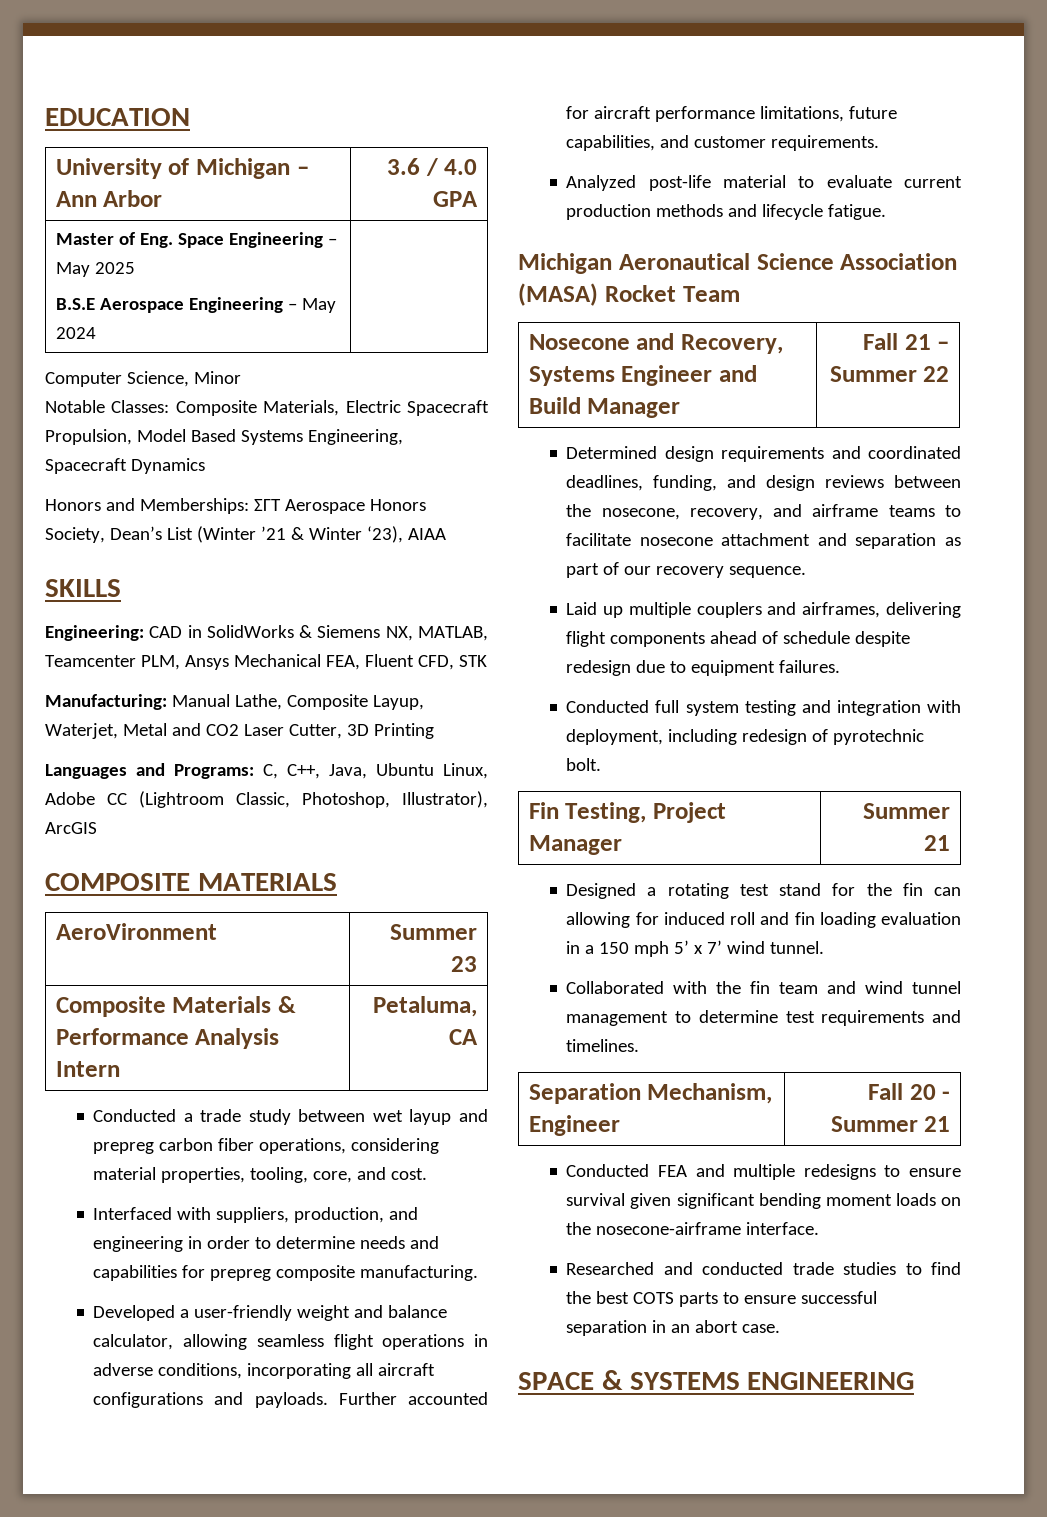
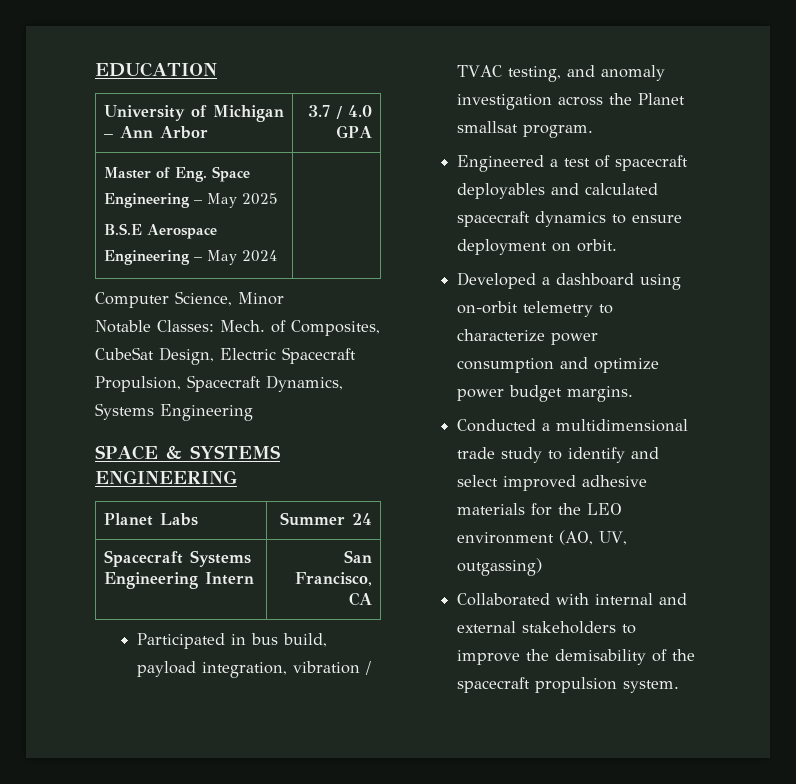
[386,158,420,175] 3.6 -> [308,105,331,117] 3.7
[175,400,489,416] [45,429,403,445] [45,458,205,474] [45,498,426,514] [45,526,446,543] [45,579,121,597] [45,625,488,641] [45,654,487,670] [45,694,424,710] [45,723,434,739] [45,763,488,779] [45,791,488,808] [45,822,97,834] [45,873,337,891] [55,923,217,940] [390,924,478,940] [451,956,478,972] [55,996,297,1017] [55,1028,280,1049] [55,1061,120,1077] [373,996,478,1017] [449,1029,479,1045] [93,1109,488,1125] [93,1138,440,1154] [93,1167,428,1183] [93,1207,419,1223] [93,1236,440,1252] [93,1265,479,1281] [93,1305,448,1321] [93,1334,488,1350] [93,1363,436,1379] [93,1392,488,1408] [566,106,898,122] [566,135,880,151] [566,175,962,191] [566,204,887,220] [518,253,958,274] [518,283,740,306] [528,333,784,354] [528,365,758,386] [528,397,681,418] [862,333,950,350] [829,366,950,382] [566,446,961,462] [566,475,961,491] [566,504,961,520] [566,533,961,549] [566,562,807,578] [566,602,961,618] [566,631,911,647] [566,660,841,676] [566,700,961,716] [566,729,925,745] [566,758,602,771] [528,802,727,823] [528,835,622,855] [863,803,951,819] [924,835,951,851] [566,883,961,899] [566,912,961,928] [566,940,825,957] [566,981,962,994] [566,1010,961,1026] [566,1039,640,1052] [528,1083,773,1104] [528,1115,620,1136] [867,1083,951,1100] [830,1116,951,1132] [566,1164,961,1180] [566,1193,961,1209] [566,1222,820,1235] [566,1262,962,1275] [566,1291,878,1307] [566,1320,781,1336] [518,1370,915,1390] Composite Materials, Electric Spacecraft Propulsion, Model Based Systems Engineering, Spacecraft Dynamics // Honors and Memberships: ΣΓΤ Aerospace Honors Society, Dean’s List (Winter ’21 & Winter ‘23), AIAA // SKILLS // Engineering: CAD in SolidWorks & Siemens NX, MATLAB, Teamcenter PLM, Ansys Mechanical FEA, Fluent CFD, STK // Manufacturing: Manual Lathe, Composite Layup, Waterjet, Metal and CO2 Laser Cutter, 3D Printing // Languages and Programs: C, C++, Java, Ubuntu Linux, Adobe CC (Lightroom Classic, Photoshop, Illustrator), ArcGIS // COMPOSITE MATERIALS // AeroVironment | Summer 23 // Composite Materials & Performance Analysis Intern | Petaluma, CA // Conducted a trade study between wet layup and prepreg carbon fiber operations, considering material properties, tooling, core, and cost. // Interfaced with suppliers, production, and engineering in order to determine needs and capabilities for prepreg composite manufacturing. // Developed a user-friendly weight and balance calculator, allowing seamless flight operations in adverse conditions, incorporating all aircraft configurations and payloads. Further accounted for aircraft performance limitations, future capabilities, and customer requirements. // Analyzed post-life material to evaluate current production methods and lifecycle fatigue. // Michigan Aeronautical Science Association (MASA) Rocket Team // Nosecone and Recovery, Systems Engineer and Build Manager | Fall 21 – Summer 22 // Determined design requirements and coordinated deadlines, funding, and design reviews between the nosecone, recovery, and airframe teams to facilitate nosecone attachment and separation as part of our recovery sequence. // Laid up multiple couplers and airframes, delivering flight components ahead of schedule despite redesign due to equipment failures. // Conducted full system testing and integration with deployment, including redesign of pyrotechnic bolt. // Fin Testing, Project Manager | Summer 21 // Designed a rotating test stand for the fin can allowing for induced roll and fin loading evaluation in a 150 mph 5’ x 7’ wind tunnel. // Collaborated with the fin team and wind tunnel management to determine test requirements and timelines. // Separation Mechanism, Engineer | Fall 20 - Summer 21 // Conducted FEA and multiple redesigns to ensure survival given significant bending moment loads on the nosecone-airframe interface. // Researched and conducted trade studies to find the best COTS parts to ensure successful separation in an abort case. // SPACE & SYSTEMS ENGINEERING -> [220,320,380,336] [95,347,356,365] [95,375,343,392] [95,403,253,421] [95,445,281,460] [95,470,237,484] [103,513,198,526] [280,512,373,526] [103,550,251,567] [103,572,254,589] [344,550,373,563] [295,572,373,586] [349,592,373,606] [137,633,328,649] [137,661,372,678] [457,65,666,82] [457,93,686,110] [457,121,594,138] [457,155,689,172] [457,183,659,199] [457,211,683,227] [457,239,618,255] [457,272,682,290] [457,301,614,317] [457,329,599,345] [457,357,660,373] [457,385,634,402] [457,419,689,432] [457,447,660,463] [457,475,648,491] [457,503,623,516] [457,530,628,545] [457,558,543,576] [457,593,688,606] [457,621,637,634] [457,649,696,665] [457,677,680,693] Mech. of Composites, CubeSat Design, Electric Spacecraft Propulsion, Spacecraft Dynamics, Systems Engineering // SPACE & SYSTEMS ENGINEERING // Planet Labs | Summer 24 // Spacecraft Systems Engineering Intern | San Francisco, CA // Participated in bus build, payload integration, vibration / TVAC testing, and anomaly investigation across the Planet smallsat program. // Engineered a test of spacecraft deployables and calculated spacecraft dynamics to ensure deployment on orbit. // Developed a dashboard using on-orbit telemetry to characterize power consumption and optimize power budget margins. // Conducted a multidimensional trade study to identify and select improved adhesive materials for the LEO environment (AO, UV, outgassing) // Collaborated with internal and external stakeholders to improve the demisability of the spacecraft propulsion system.

